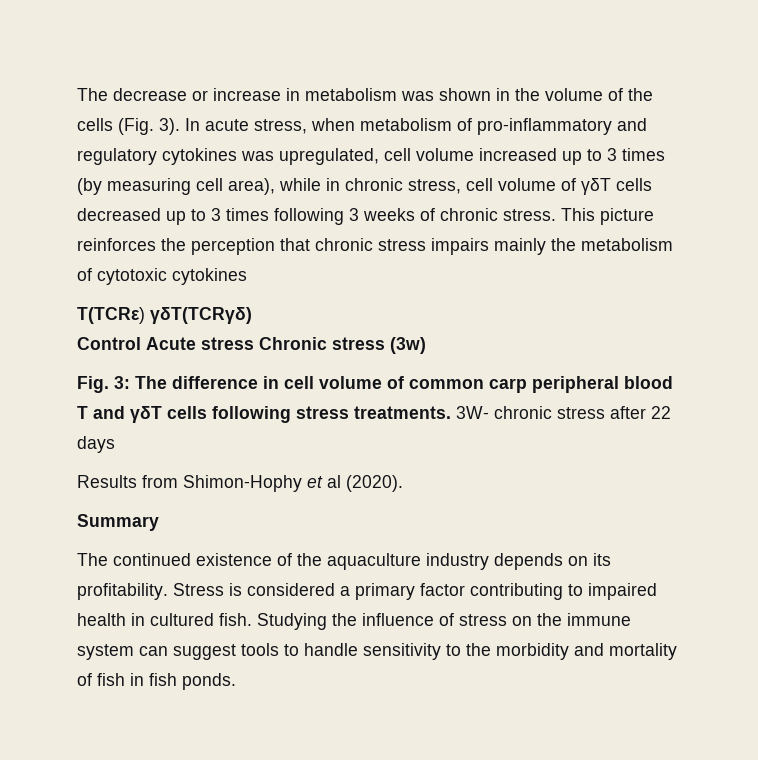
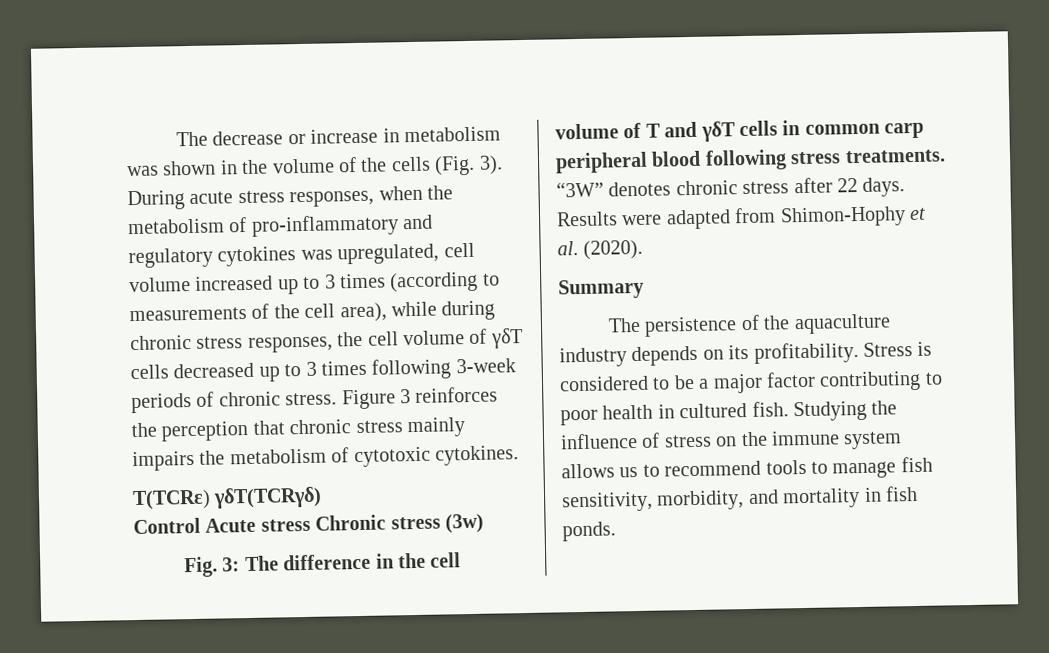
[185,118,355,134] In acute stress, when -> [127,185,453,211] During acute stress responses, when the
[77,178,461,195] (by measuring cell area), while in chronic stress, -> [390,271,500,293] [129,300,496,323] [130,331,364,353] (according to measurements of the cell area), while during chronic stress responses, the
[349,208,415,221] 3 weeks -> [455,358,516,374] [131,393,192,414] 3-week periods
[561,208,654,225] This picture -> [341,389,411,410] Figure 3
[431,238,546,255] impairs mainly -> [407,417,465,438] [132,450,195,472] mainly impairs
[172,268,247,285] cytokines -> [435,445,519,466] cytokines.
[284,376,673,393] [77,406,207,423] cell volume of common carp peripheral blood T and γδT cells -> [398,552,462,569] [555,120,925,142] [555,150,702,174] the cell volume of T and γδT cells in common carp peripheral blood
[456,406,489,419] 3W- -> [556,181,672,198] “3W” denotes
[77,436,115,453] [77,475,137,488] days // Results -> [862,177,906,197] [556,209,731,230] days. Results were adapted
[327,475,341,488] al -> [557,241,579,256] al.
[113,553,272,566] continued existence -> [644,316,738,337] persistence
[340,583,415,600] a primary -> [652,373,763,394] to be a major
[588,583,657,600] impaired -> [560,409,598,426] poor
[139,643,677,660] [77,673,125,686] can suggest tools to handle sensitivity to the morbidity and mortality of fish -> [561,456,933,479] [562,487,861,513] allows us to recommend tools to manage fish sensitivity, morbidity, and mortality

